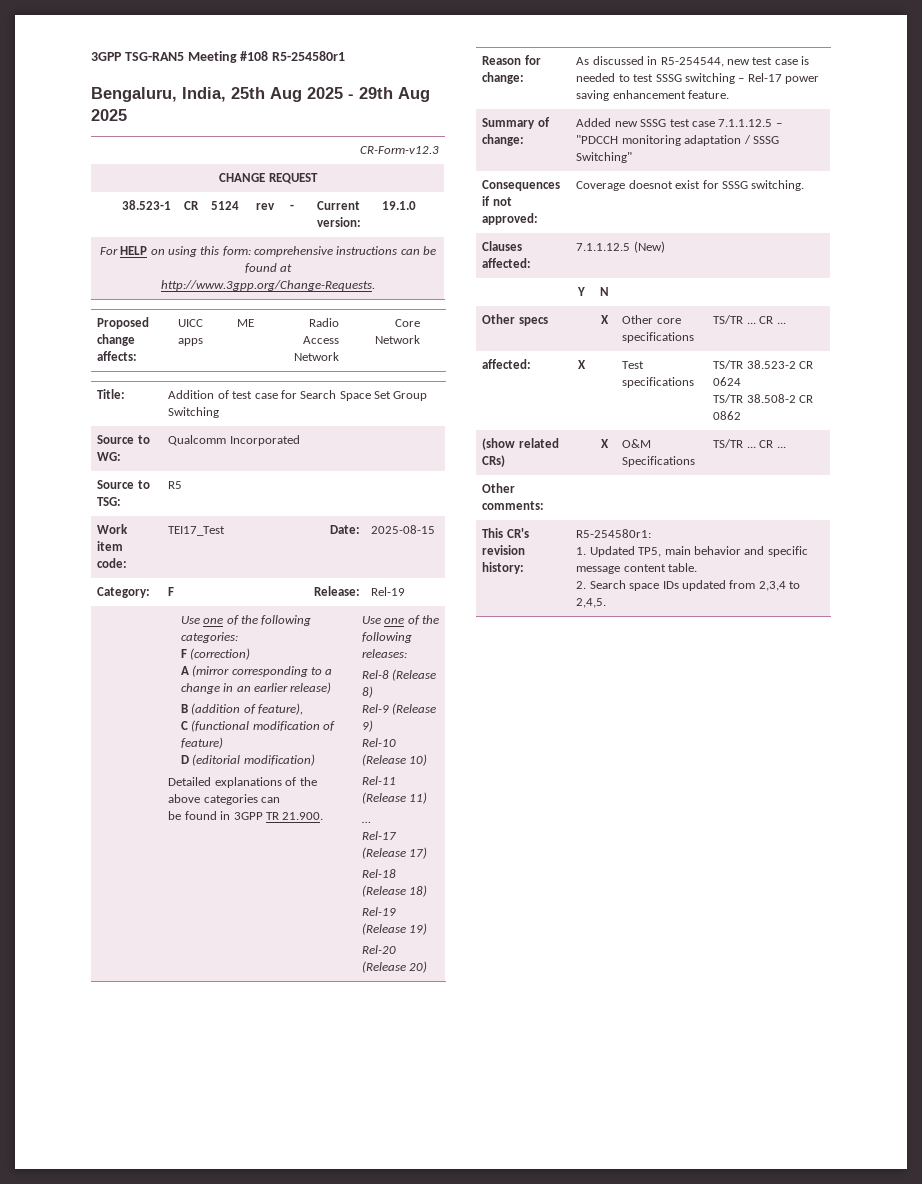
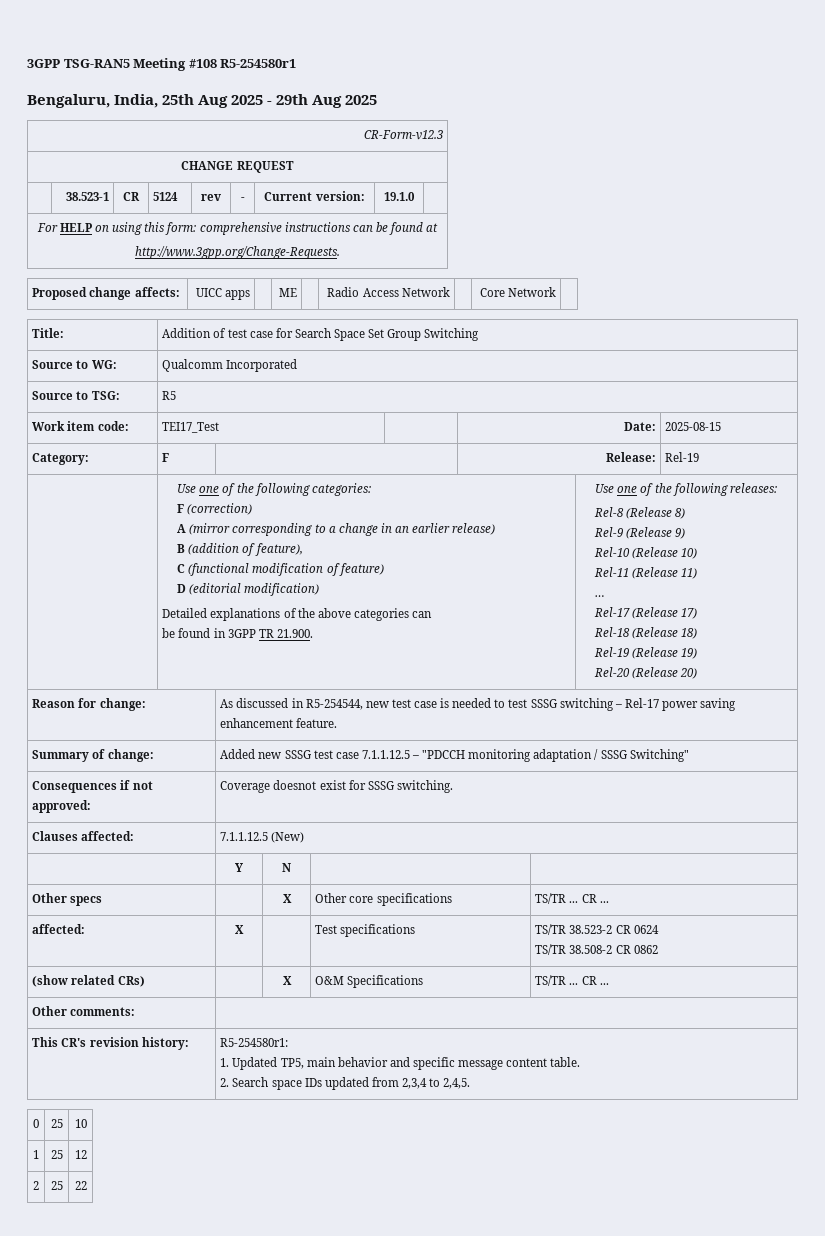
(607, 603) none -> [33,1119,39,1128] [50,1119,63,1128] [74,1119,87,1128] [33,1150,39,1159] [50,1150,63,1159] [74,1150,87,1159] [33,1181,39,1190] [50,1181,63,1190] [74,1181,87,1190] // 0 | 25 | 10 // 1 | 25 | 12 // 2 | 25 | 22

